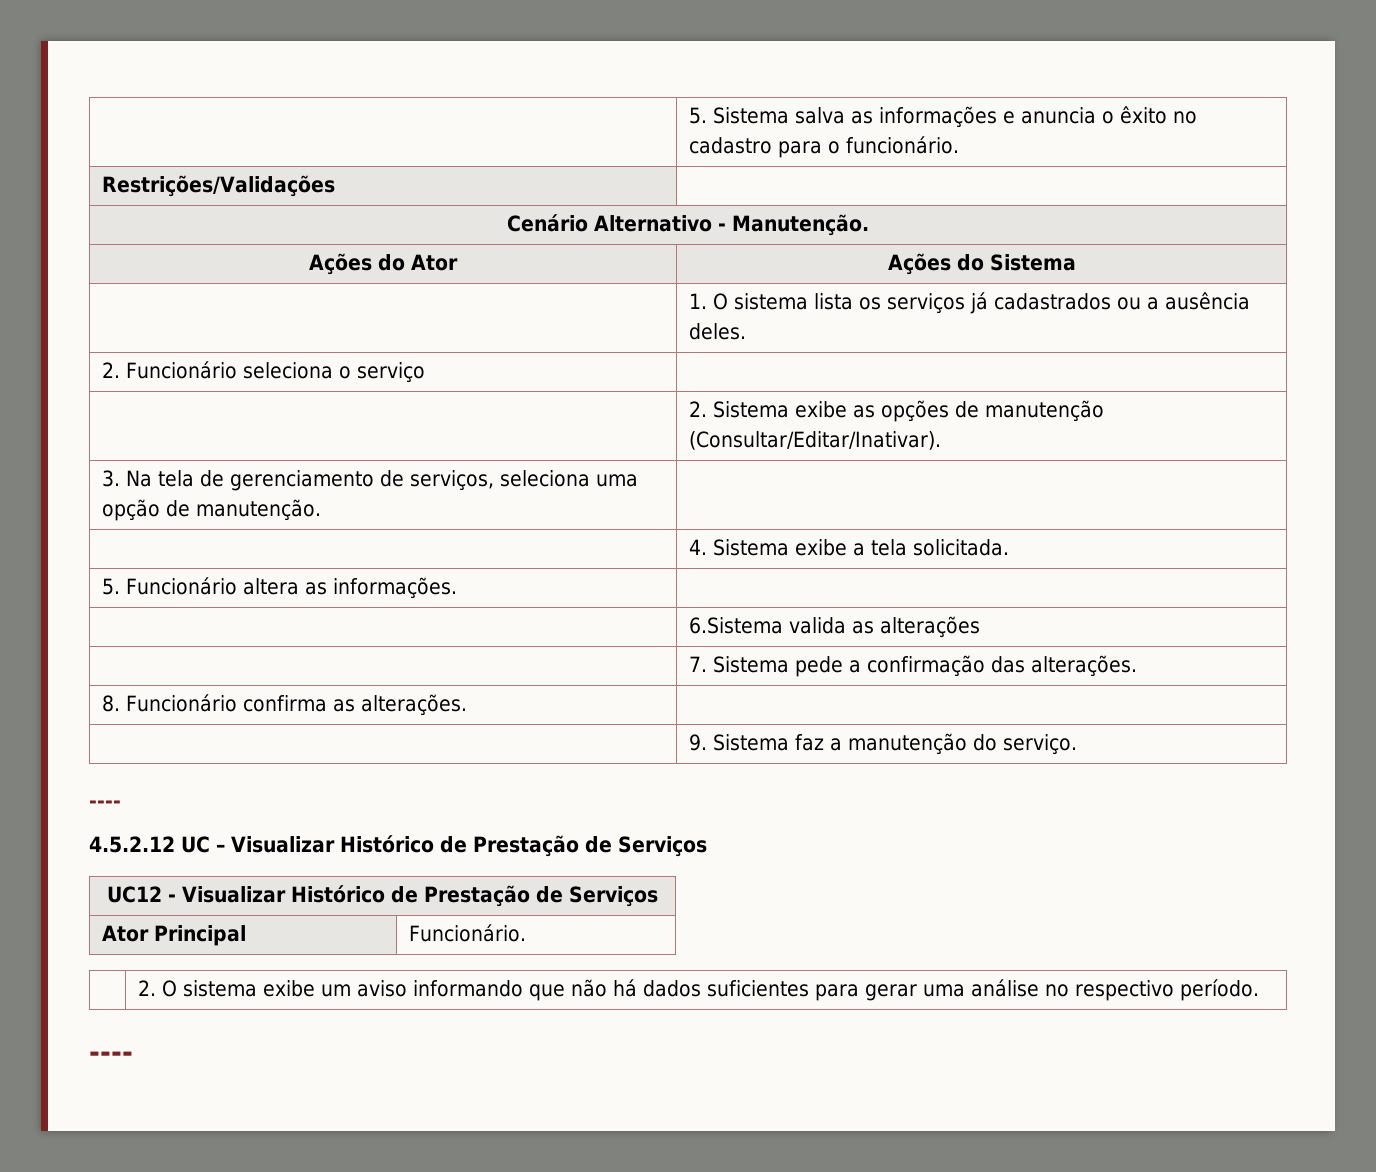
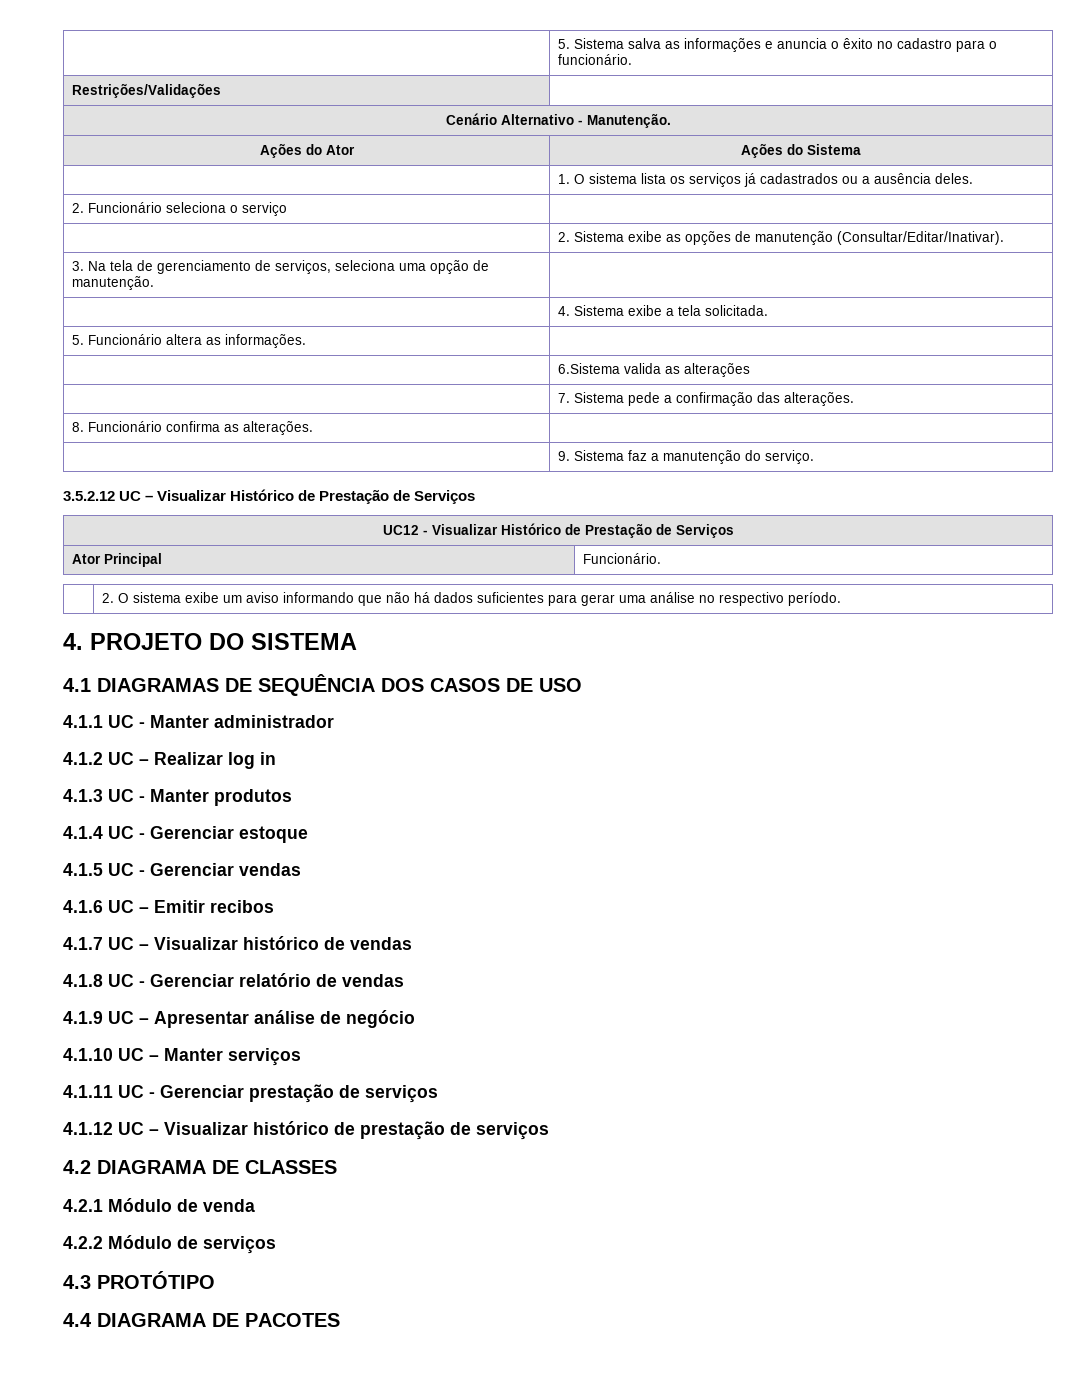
[89,800,121,808] [89,836,175,853] ---- // 4.5.2.12 -> [63,491,115,501] 3.5.2.12
[89,1051,133,1062] ---- -> [63,633,357,650] [63,674,582,696] [63,715,334,728] [63,752,276,769] [63,789,292,806] [63,826,308,843] [63,863,301,876] [63,900,274,913] [63,936,412,950] [63,973,404,987] [63,1010,415,1028] [63,1048,301,1066] [63,1084,438,1103] [63,1121,549,1140] [63,1160,337,1174] [63,1198,255,1212] [63,1235,276,1254] [63,1271,215,1289] [63,1313,340,1327] 4. PROJETO DO SISTEMA // 4.1 DIAGRAMAS DE SEQUÊNCIA DOS CASOS DE USO // 4.1.1 UC - Manter administrador // 4.1.2 UC – Realizar log in // 4.1.3 UC - Manter produtos // 4.1.4 UC - Gerenciar estoque // 4.1.5 UC - Gerenciar vendas // 4.1.6 UC – Emitir recibos // 4.1.7 UC – Visualizar histórico de vendas // 4.1.8 UC - Gerenciar relatório de vendas // 4.1.9 UC – Apresentar análise de negócio // 4.1.10 UC – Manter serviços // 4.1.11 UC - Gerenciar prestação de serviços // 4.1.12 UC – Visualizar histórico de prestação de serviços // 4.2 DIAGRAMA DE CLASSES // 4.2.1 Módulo de venda // 4.2.2 Módulo de serviços // 4.3 PROTÓTIPO // 4.4 DIAGRAMA DE PACOTES

